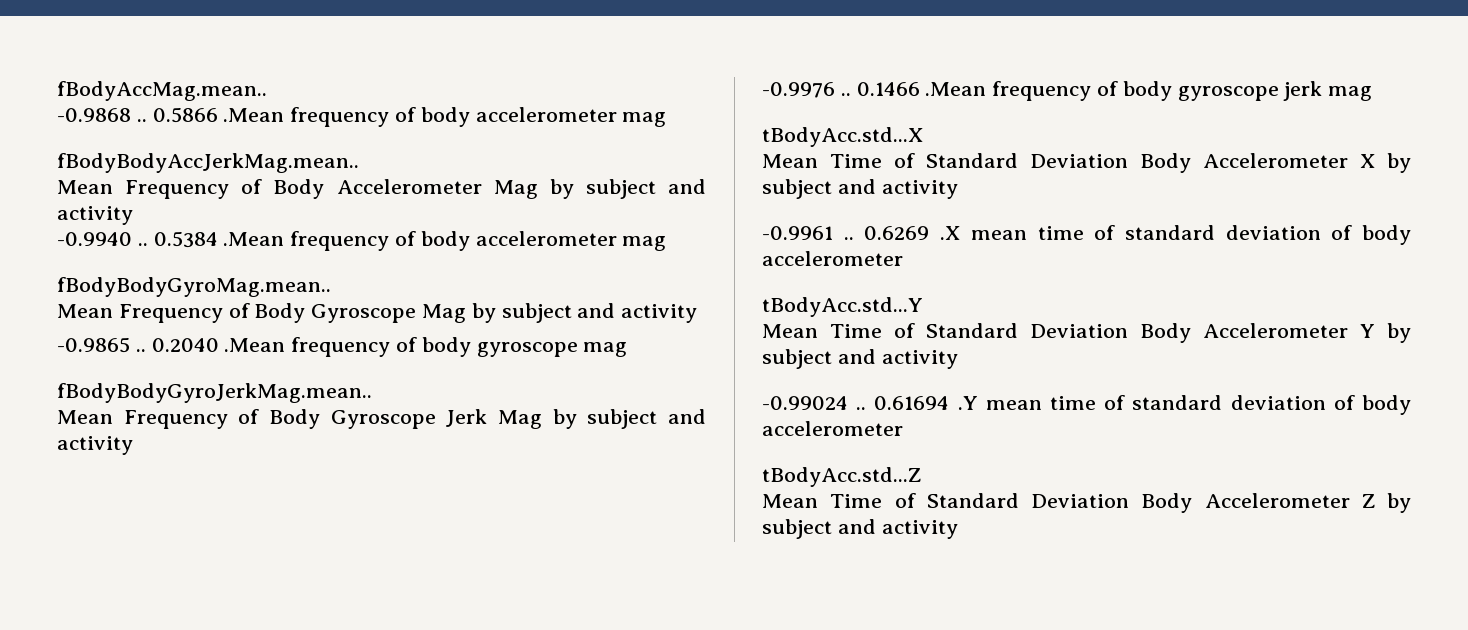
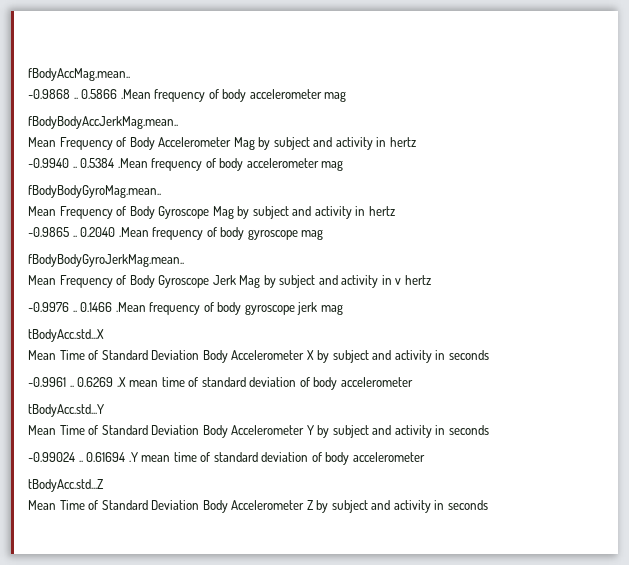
(133, 215) none -> [376,137,417,147] in hertz
(698, 313) none -> [355,206,396,216] in hertz
(133, 445) none -> [381,275,432,285] in v hertz
(958, 189) none -> [435,350,489,360] in seconds
(958, 359) none -> [435,425,489,435] in seconds
(958, 529) none -> [434,500,488,510] in seconds

